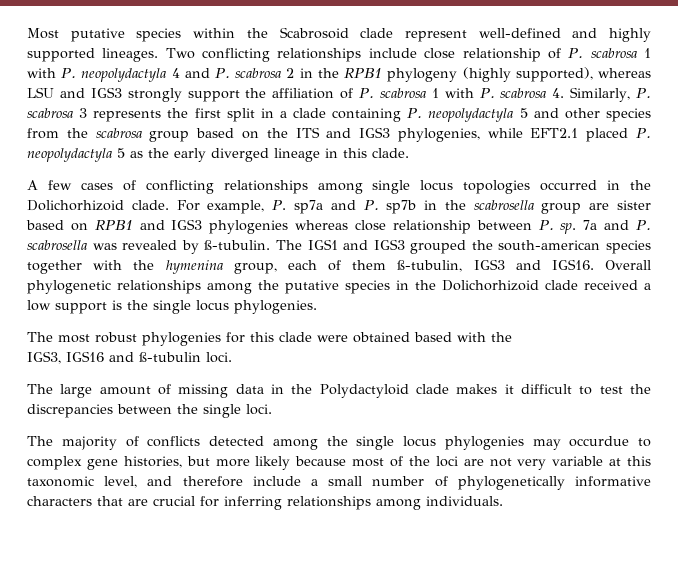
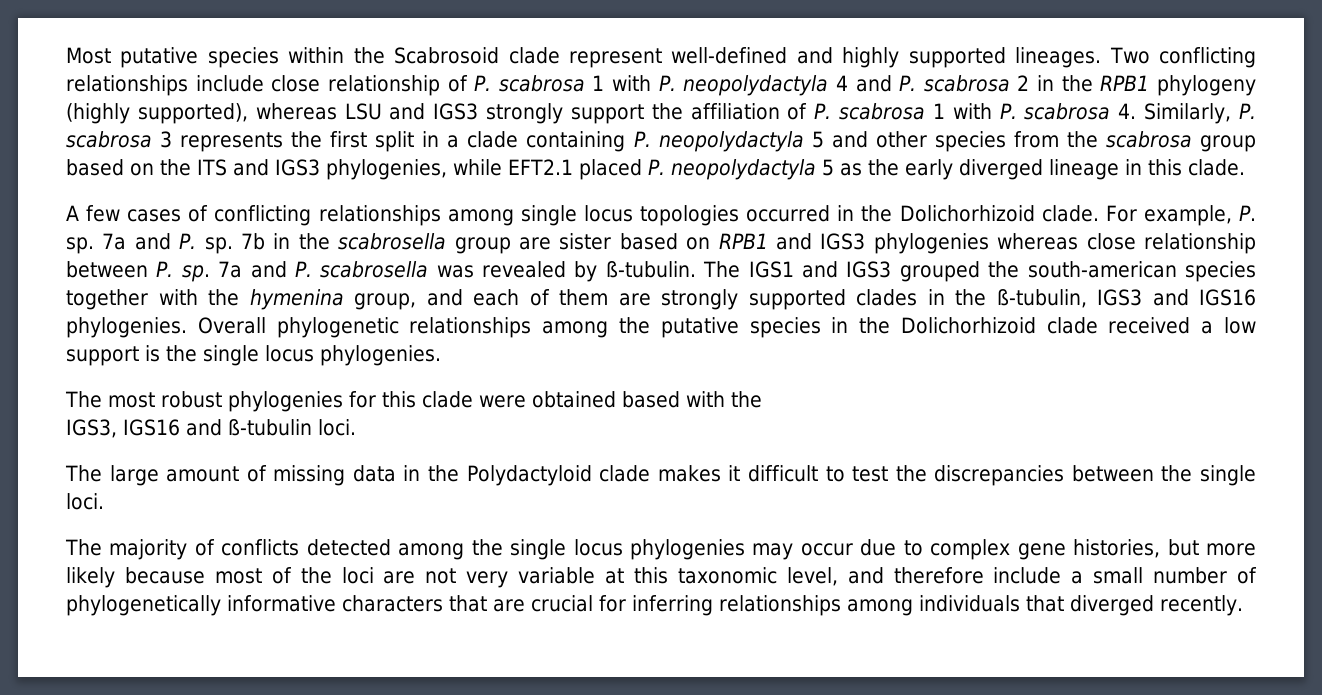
[293,200,417,214] sp7a and P. sp7b -> [66,233,265,254] sp. 7a and P. sp. 7b
(277, 268) none -> [426,289,463,306] and
(387, 265) none -> [618,289,986,310] are strongly supported clades in the
[551,259,594,270] IGS16. -> [1199,289,1256,306] [66,317,187,338] IGS16 phylogenies.
[569,436,630,447] occurdue -> [800,539,897,556] occur due
[426,496,503,506] individuals. -> [919,595,1243,616] individuals that diverged recently.

